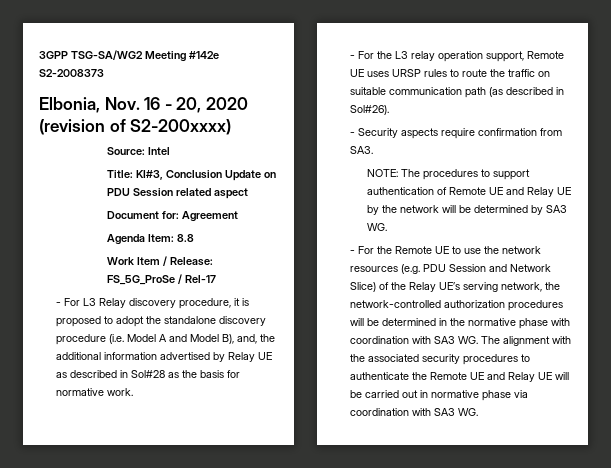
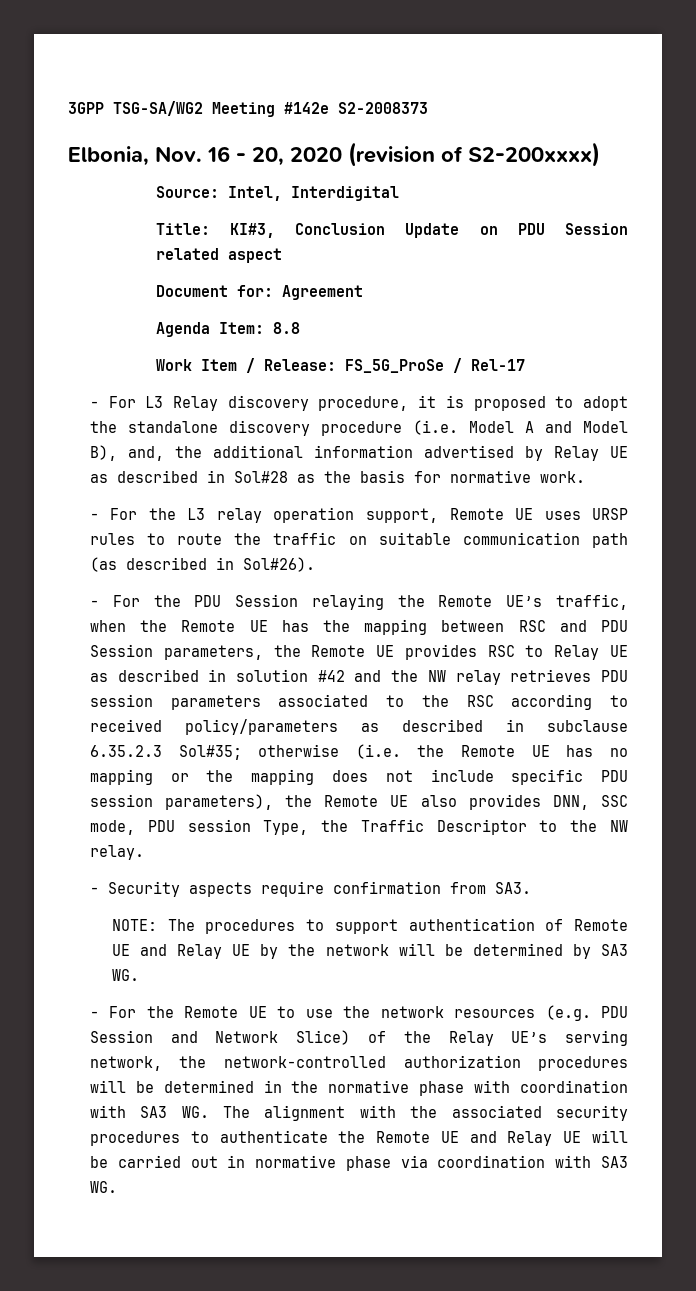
[147,147,170,155] Intel -> [227,186,399,201] Intel, Interdigital
(389, 110) none -> [89,594,629,610] [89,619,629,635] [89,644,628,660] [89,669,629,685] [89,694,629,710] [89,719,628,735] [89,744,628,760] [89,769,628,785] [89,794,628,810] [89,819,628,835] [89,845,144,860] // - For the PDU Session relaying the Remote UE’s traffic, when the Remote UE has the mapping between RSC and PDU Session parameters, the Remote UE provides RSC to Relay UE as described in solution #42 and the NW relay retrieves PDU session parameters associated to the RSC according to received policy/parameters as described in subclause 6.35.2.3 Sol#35; otherwise (i.e. the Remote UE has no mapping or the mapping does not include specific PDU session parameters), the Remote UE also provides DNN, SSC mode, PDU session Type, the Traffic Descriptor to the NW relay.

